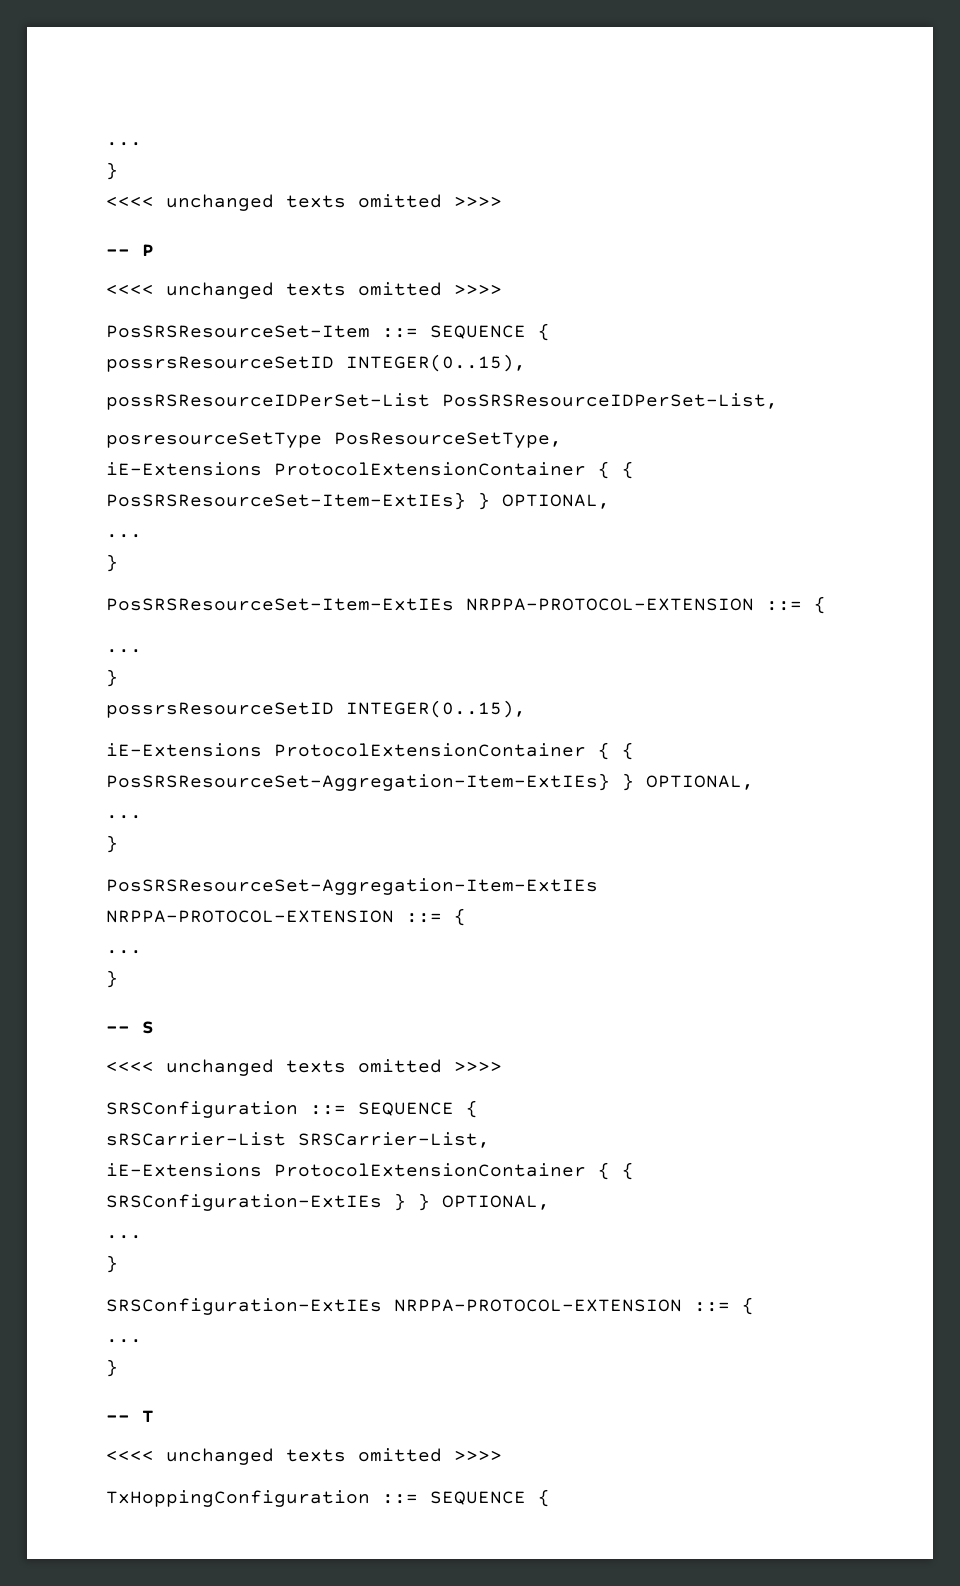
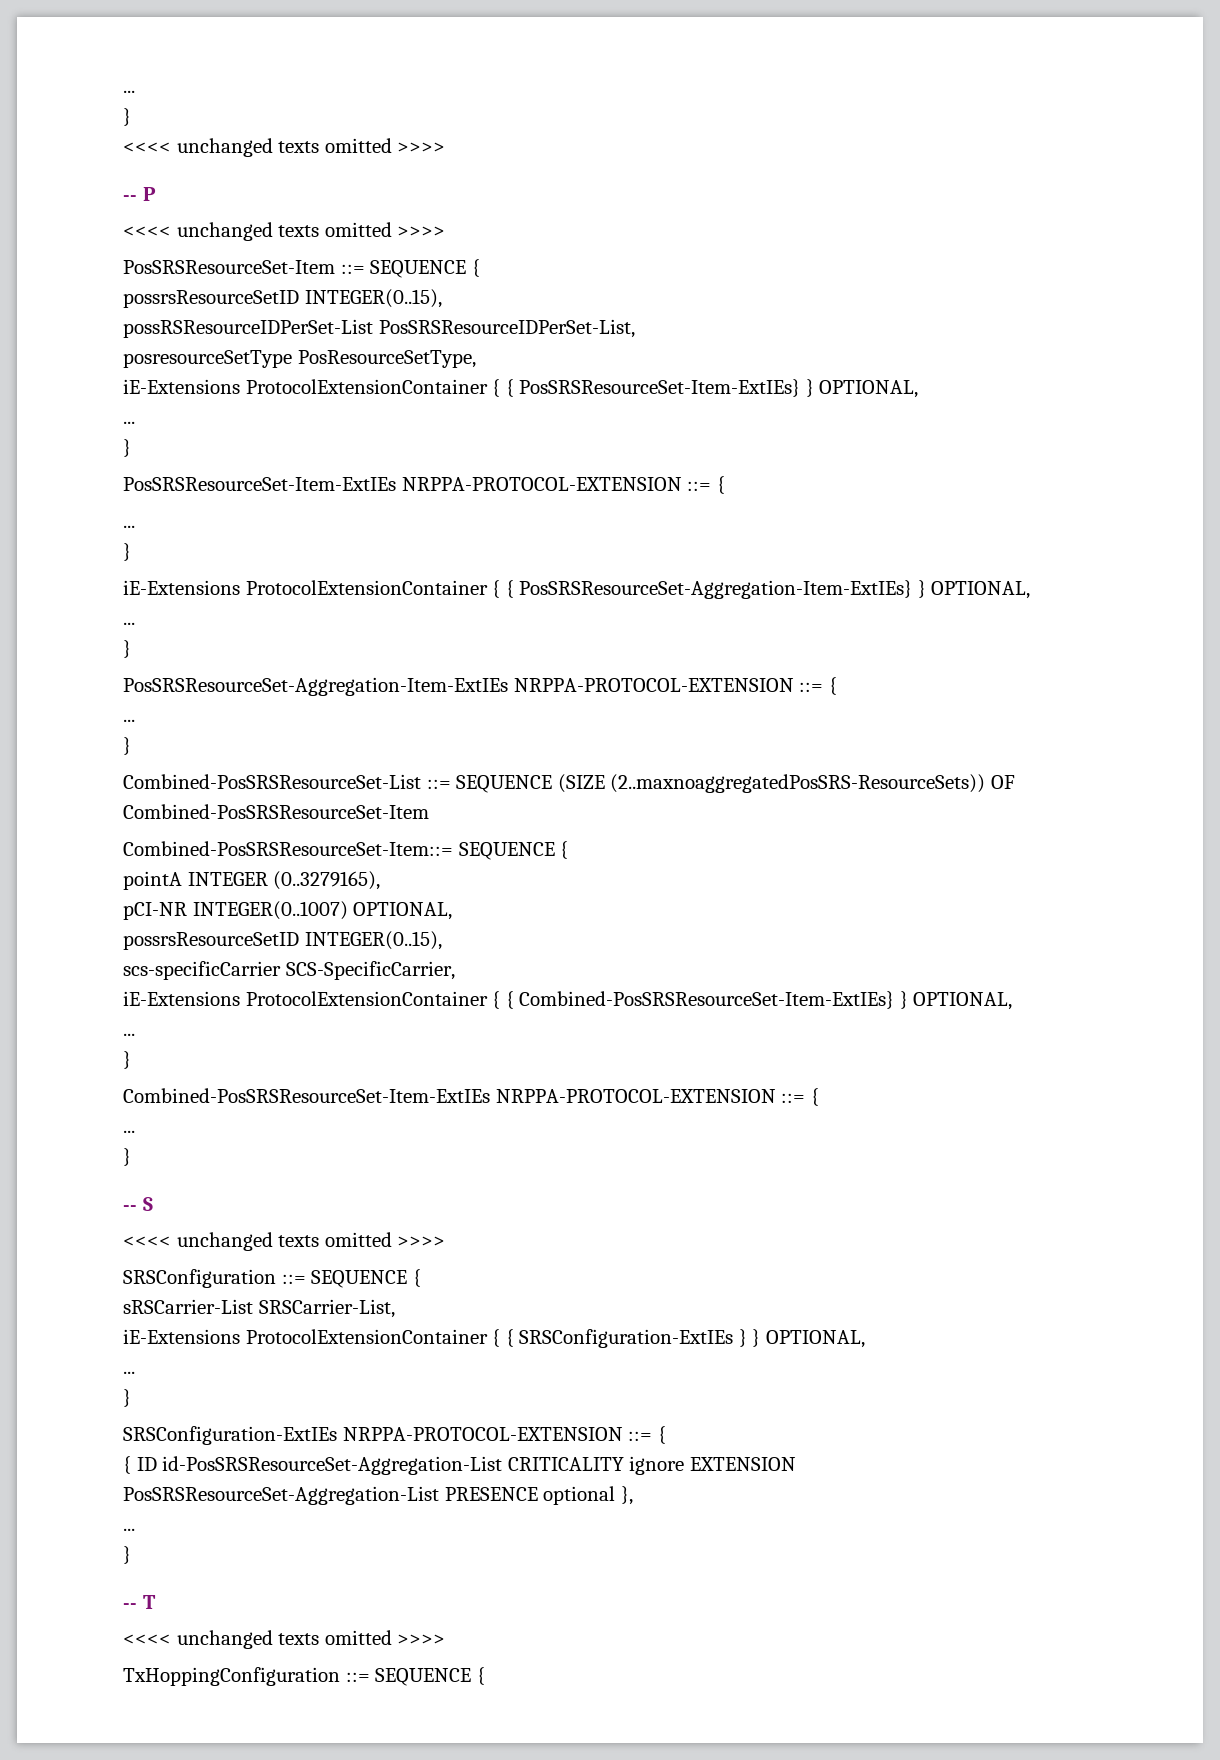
[106,700,526,718] // possrsResourceSetID INTEGER(0..15), -> (131, 552) none
(118, 979) none -> [123,774,1015,793] [123,804,429,819] [123,841,569,860] [123,871,381,890] [123,901,453,920] [123,931,442,950] [123,961,455,980] [123,991,1013,1010] [123,1033,135,1036] [123,1051,131,1069] [123,1088,819,1106] [123,1130,135,1133] [123,1148,131,1166] // Combined-PosSRSResourceSet-List ::= SEQUENCE (SIZE (2..maxnoaggregatedPosSRS-ResourceSets)) OF Combined-PosSRSResourceSet-Item // Combined-PosSRSResourceSet-Item::= SEQUENCE { // pointA INTEGER (0..3279165), // pCI-NR INTEGER(0..1007) OPTIONAL, // possrsResourceSetID INTEGER(0..15), // scs-specificCarrier SCS-SpecificCarrier, // iE-Extensions ProtocolExtensionContainer { { Combined-PosSRSResourceSet-Item-ExtIEs} } OPTIONAL, // ... // } // Combined-PosSRSResourceSet-Item-ExtIEs NRPPA-PROTOCOL-EXTENSION ::= { // ... // }
(754, 1306) none -> [123,1456,796,1475] [123,1486,633,1505] // { ID id-PosSRSResourceSet-Aggregation-List CRITICALITY ignore EXTENSION PosSRSResourceSet-Aggregation-List PRESENCE optional },

